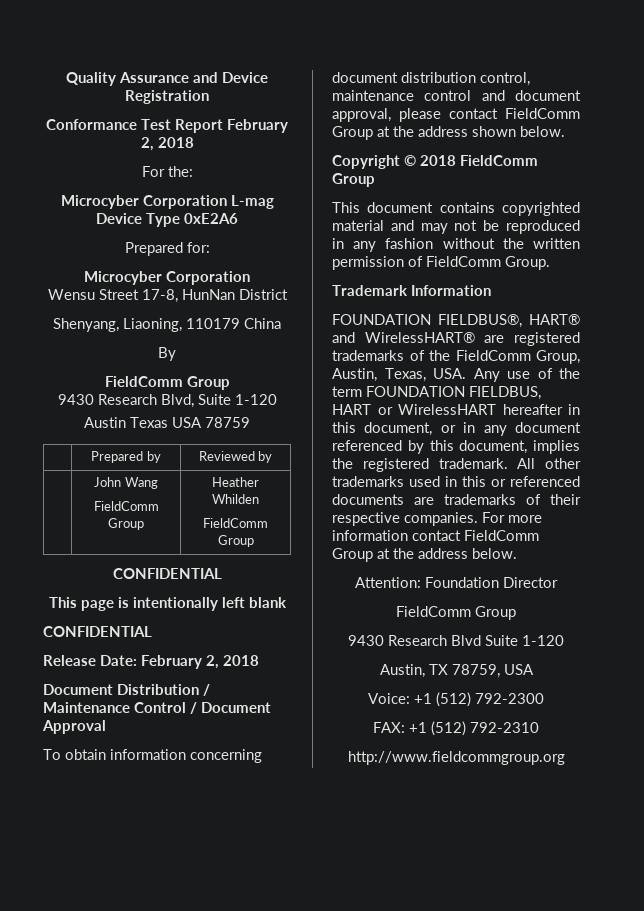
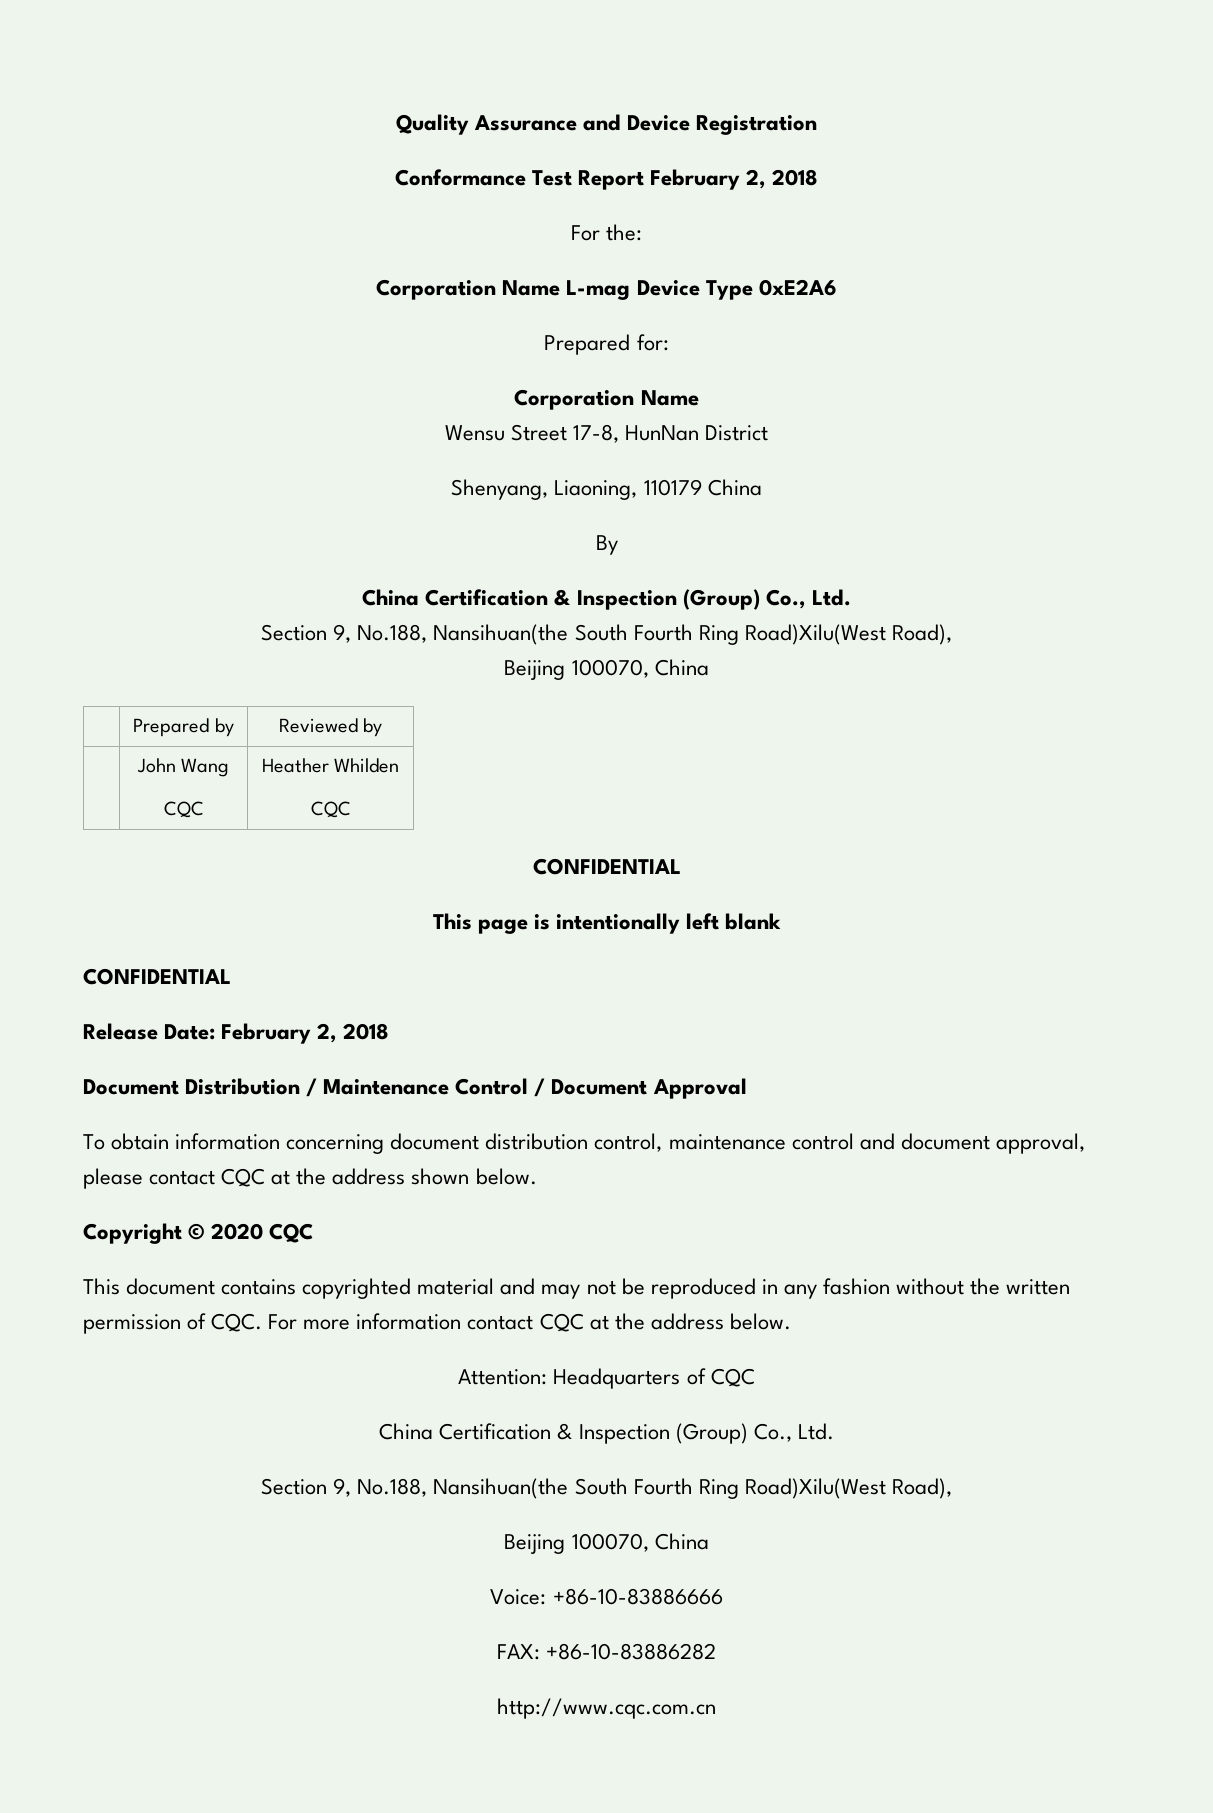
[60,195,227,209] Microcyber Corporation -> [376,279,561,300] Corporation Name
[84,271,250,285] Microcyber Corporation -> [514,389,699,410] Corporation Name
[104,376,230,390] [57,394,277,408] [84,417,250,428] FieldComm Group // 9430 Research Blvd, Suite 1-120 // Austin Texas USA 78759 -> [362,589,851,610] [261,624,952,645] [504,659,709,680] China Certification & Inspection (Group) Co., Ltd. // Section 9, No.188, Nansihuan(the South Fourth Ring Road)Xilu(West Road), // Beijing 100070, China
[93,501,159,511] [108,518,144,530] FieldComm Group -> [163,801,204,818] CQC
[203,518,268,528] [217,535,254,547] FieldComm Group -> [310,801,351,818] CQC
[505,108,580,119] [332,126,373,140] FieldComm Group -> [221,1168,266,1187] CQC
[420,155,538,166] [332,173,375,187] 2018 FieldComm Group -> [211,1223,314,1243] 2020 CQC
[426,256,550,270] [332,285,491,296] [332,314,580,328] [332,332,580,346] [332,350,580,364] [332,368,580,382] [332,386,541,400] [332,404,580,415] [332,422,581,436] [332,440,580,454] [332,458,581,472] [332,476,580,487] [332,494,581,505] [332,512,478,526] FieldComm Group. // Trademark Information // FOUNDATION FIELDBUS®, HART® and WirelessHART® are registered trademarks of the FieldComm Group, Austin, Texas, USA. Any use of the term FOUNDATION FIELDBUS, HART or WirelessHART hereafter in this document, or in any document referenced by this document, implies the registered trademark. All other trademarks used in this or referenced documents are trademarks of their respective companies. -> [211,1313,263,1332] CQC.
[464,530,539,541] [332,548,373,562] FieldComm Group -> [539,1313,584,1332] CQC
[425,577,558,588] [396,606,516,620] [348,635,564,646] [379,664,534,678] [368,692,544,707] [373,721,539,736] [347,751,565,765] Foundation Director // FieldComm Group // 9430 Research Blvd Suite 1-120 // Austin, TX 78759, USA // Voice: +1 (512) 792-2300 // FAX: +1 (512) 792-2310 // http://www.fieldcommgroup.org -> [553,1368,755,1389] [379,1423,834,1444] [261,1478,952,1499] [504,1533,709,1554] [490,1588,723,1605] [496,1643,717,1660] [497,1698,716,1719] Headquarters of CQC // China Certification & Inspection (Group) Co., Ltd. // Section 9, No.188, Nansihuan(the South Fourth Ring Road)Xilu(West Road), // Beijing 100070, China // Voice: +86-10-83886666 // FAX: +86-10-83886282 // http://www.cqc.com.cn

